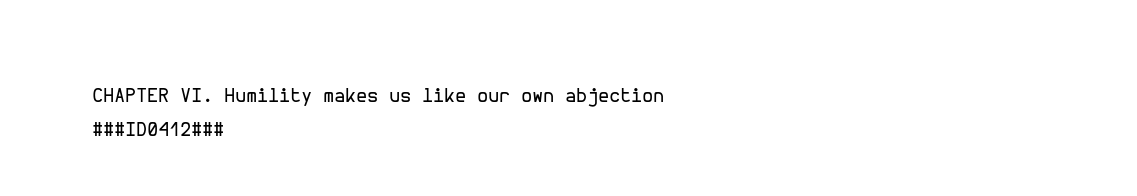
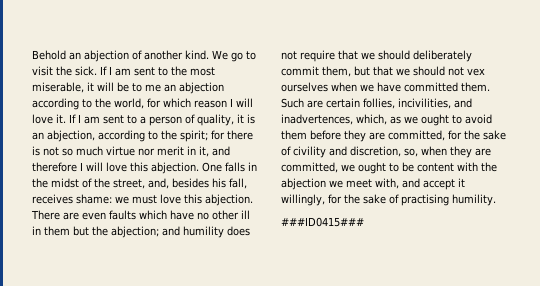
[92,88,664,107] [92,122,224,136] CHAPTER VI. Humility makes us like our own abjection // ###ID0412### -> [32,50,256,62] [32,66,215,76] [32,82,224,94] [32,98,253,110] [32,114,255,126] [32,130,253,142] [32,146,230,157] [32,162,257,174] [32,178,247,189] [32,194,253,206] [31,210,250,220] [32,226,250,238] [281,50,472,62] [281,66,485,77] [281,82,490,92] [281,98,472,109] [281,114,492,126] [281,130,506,142] [281,146,491,158] [281,162,497,174] [281,178,465,190] [281,194,496,206] [281,217,364,227] Behold an abjection of another kind. We go to visit the sick. If I am sent to the most miserable, it will be to me an abjection according to the world, for which reason I will love it. If I am sent to a person of quality, it is an abjection, according to the spirit; for there is not so much virtue nor merit in it, and therefore I will love this abjection. One falls in the midst of the street, and, besides his fall, receives shame: we must love this abjection. There are even faults which have no other ill in them but the abjection; and humility does not require that we should deliberately commit them, but that we should not vex ourselves when we have committed them. Such are certain follies, incivilities, and inadvertences, which, as we ought to avoid them before they are committed, for the sake of civility and discretion, so, when they are committed, we ought to be content with the abjection we meet with, and accept it willingly, for the sake of practising humility. // ###ID0415###

